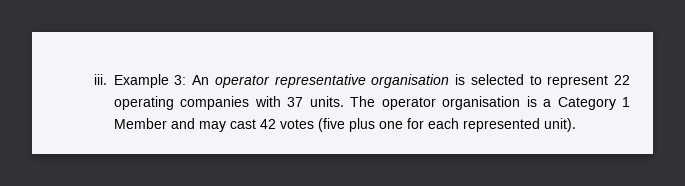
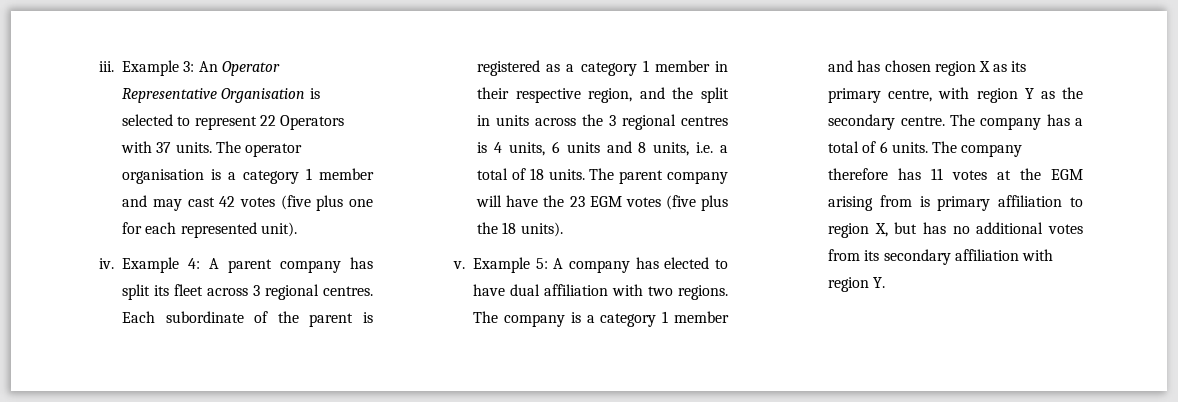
[214,74,450,88] operator representative organisation -> [221,61,280,76] [122,88,306,103] Operator Representative Organisation
[113,96,250,110] operating companies -> [279,115,344,130] Operators
[557,97,631,110] [113,118,167,129] Category 1 Member -> [243,168,375,184] category 1 member
(576, 125) none -> [99,257,374,273] [122,284,373,300] [122,311,373,327] [477,60,728,76] [477,87,729,103] [477,114,728,130] [477,141,728,156] [477,168,728,184] [476,195,728,211] [477,222,563,237] [453,257,728,273] [473,284,728,300] [473,311,729,327] [828,60,1027,76] [828,87,1083,103] [828,114,1083,130] [828,141,1023,157] [828,168,1083,180] [828,195,1083,211] [828,222,1083,238] [828,249,1053,265] [828,277,886,292] // iv. Example 4: A parent company has split its fleet across 3 regional centres. Each subordinate of the parent is registered as a category 1 member in their respective region, and the split in units across the 3 regional centres is 4 units, 6 units and 8 units, i.e. a total of 18 units. The parent company will have the 23 EGM votes (five plus the 18 units). // v. Example 5: A company has elected to have dual affiliation with two regions. The company is a category 1 member and has chosen region X as its primary centre, with region Y as the secondary centre. The company has a total of 6 units. The company therefore has 11 votes at the EGM arising from is primary affiliation to region X, but has no additional votes from its secondary affiliation with region Y.

